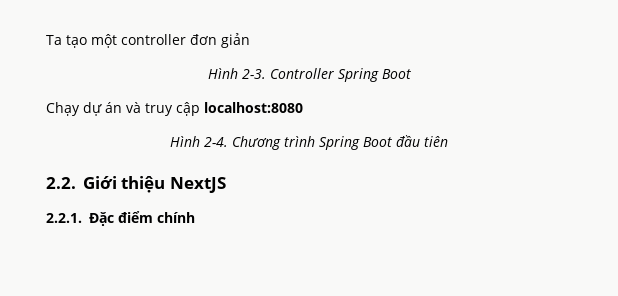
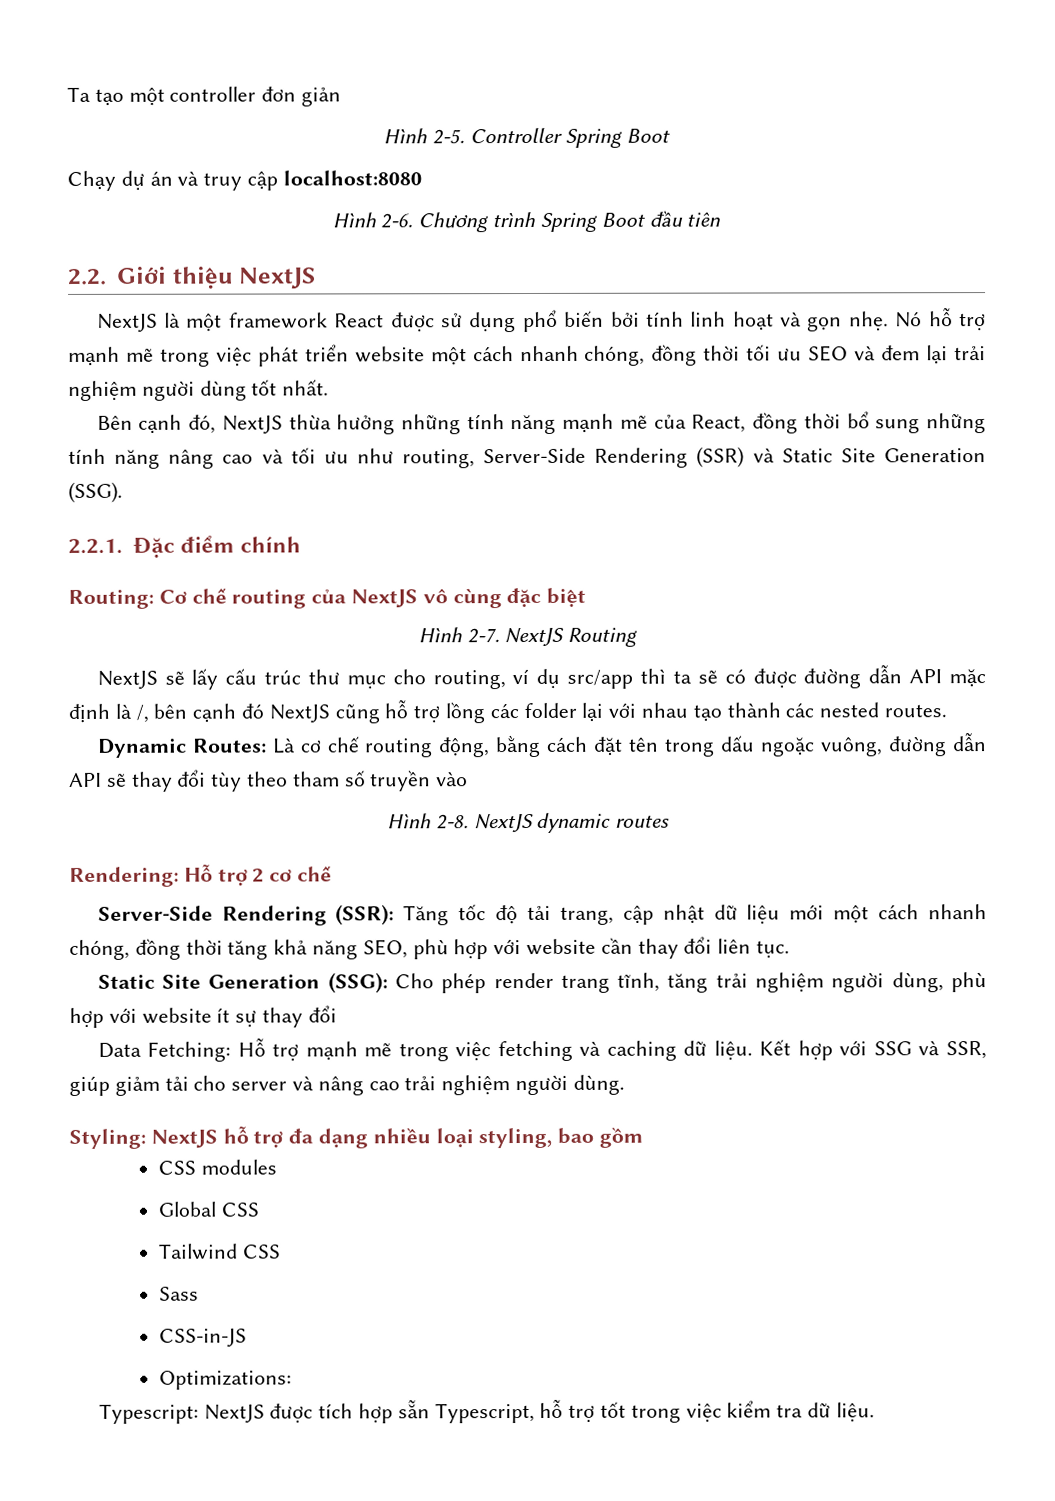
[241,69,266,79] 2-3. -> [432,129,466,145] 2-5.
[204,137,228,147] 2-4. -> [380,213,414,229] 2-6.
[46,211,195,227] 2.2.1. Đặc điểm chính -> [96,307,987,333] [68,344,986,367] [68,379,330,401] [96,411,986,435] [68,446,986,469] [68,481,123,503] [68,535,302,558] [68,587,587,609] [417,627,638,647] [96,664,987,690] [68,699,948,724] [96,732,987,758] [69,769,469,792] [386,812,671,833] [69,864,333,887] [97,904,987,926] [69,936,791,960] [97,972,987,994] [69,1005,337,1028] [97,1037,987,1062] [69,1074,625,1096] [69,1126,644,1149] [158,1159,278,1175] [158,1201,260,1217] [159,1243,282,1260] [159,1286,200,1301] [159,1328,248,1347] [159,1370,293,1390] [98,1398,875,1424] NextJS là một framework React được sử dụng phổ biến bởi tính linh hoạt và gọn nhẹ. Nó hỗ trợ mạnh mẽ trong việc phát triển website một cách nhanh chóng, đồng thời tối ưu SEO và đem lại trải nghiệm người dùng tốt nhất. // Bên cạnh đó, NextJS thừa hưởng những tính năng mạnh mẽ của React, đồng thời bổ sung những tính năng nâng cao và tối ưu như routing, Server-Side Rendering (SSR) và Static Site Generation (SSG). // 2.2.1. Đặc điểm chính // Routing: Cơ chế routing của NextJS vô cùng đặc biệt // Hình 2-7. NextJS Routing // NextJS sẽ lấy cấu trúc thư mục cho routing, ví dụ src/app thì ta sẽ có được đường dẫn API mặc định là /, bên cạnh đó NextJS cũng hỗ trợ lồng các folder lại với nhau tạo thành các nested routes. // Dynamic Routes: Là cơ chế routing động, bằng cách đặt tên trong dấu ngoặc vuông, đường dẫn API sẽ thay đổi tùy theo tham số truyền vào // Hình 2-8. NextJS dynamic routes // Rendering: Hỗ trợ 2 cơ chế // Server-Side Rendering (SSR): Tăng tốc độ tải trang, cập nhật dữ liệu mới một cách nhanh chóng, đồng thời tăng khả năng SEO, phù hợp với website cần thay đổi liên tục. // Static Site Generation (SSG): Cho phép render trang tĩnh, tăng trải nghiệm người dùng, phù hợp với website ít sự thay đổi // Data Fetching: Hỗ trợ mạnh mẽ trong việc fetching và caching dữ liệu. Kết hợp với SSG và SSR, giúp giảm tải cho server và nâng cao trải nghiệm người dùng. // Styling: NextJS hỗ trợ đa dạng nhiều loại styling, bao gồm // CSS modules // Global CSS // Tailwind CSS // Sass // CSS-in-JS // Optimizations: // Typescript: NextJS được tích hợp sẵn Typescript, hỗ trợ tốt trong việc kiểm tra dữ liệu.

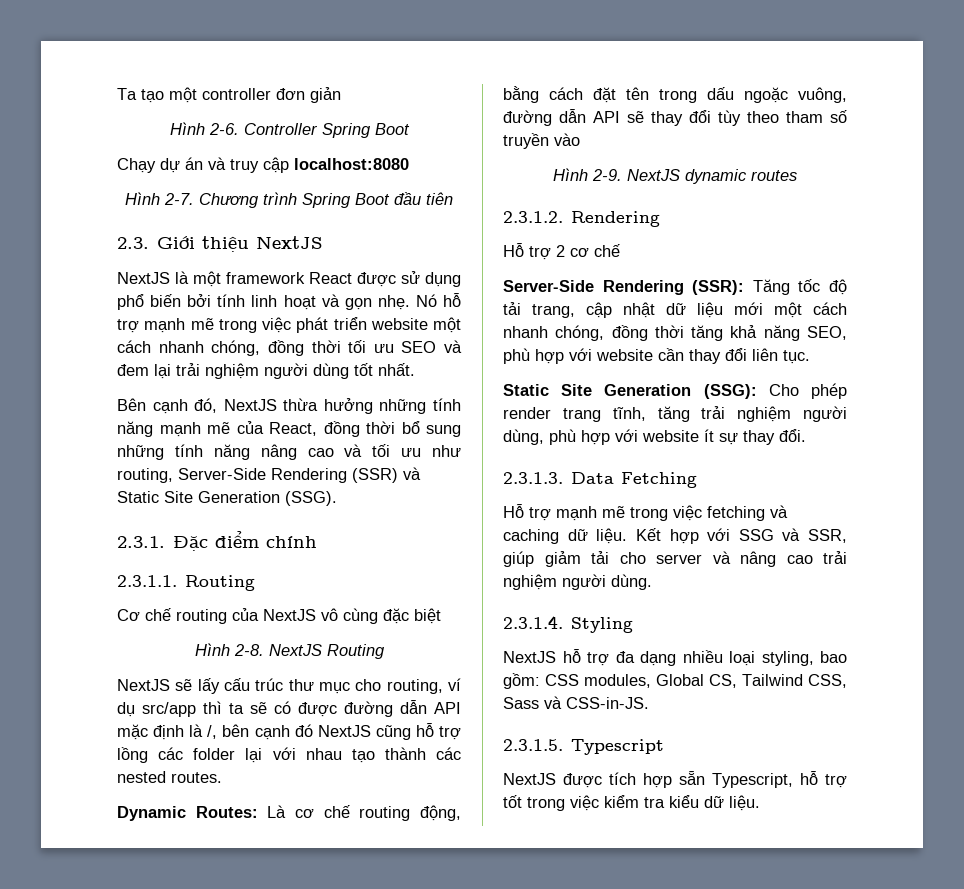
[432,129,466,145] 2-5. -> [208,123,239,135] 2-6.
[380,213,414,229] 2-6. -> [164,193,194,205] 2-7.
[67,268,107,285] 2.2. -> [117,237,149,249] 2.3.
[68,538,123,554] 2.2.1. -> [117,536,165,548] 2.3.1.
[68,589,154,609] Routing: -> [117,575,256,591] 2.3.1.1. Routing //
[466,628,500,644] 2-7. -> [233,644,264,656] 2-8.
[435,814,469,830] 2-8. -> [592,169,622,181] 2-9.
[69,866,179,887] Rendering: -> [503,211,661,227] 2.3.1.2. Rendering //
[307,1005,337,1023] [97,1041,232,1062] đổi // Data Fetching: -> [779,429,806,442] [503,472,698,488] đổi. // 2.3.1.3. Data Fetching //
[69,1128,146,1149] Styling: -> [503,616,634,633] 2.3.1.4. Styling //
[599,1127,644,1148] [158,1159,278,1175] [158,1201,260,1217] [159,1243,282,1260] [159,1286,200,1301] [159,1328,248,1347] [159,1370,293,1390] [98,1403,199,1424] gồm // CSS modules // Global CSS // Tailwind CSS // Sass // CSS-in-JS // Optimizations: // Typescript: -> [503,673,847,689] [503,696,649,709] [503,739,665,755] gồm: CSS modules, Global CS, Tailwind CSS, Sass và CSS-in-JS. // 2.3.1.5. Typescript //
(804, 1411) none -> [669,795,699,808] kiểu

